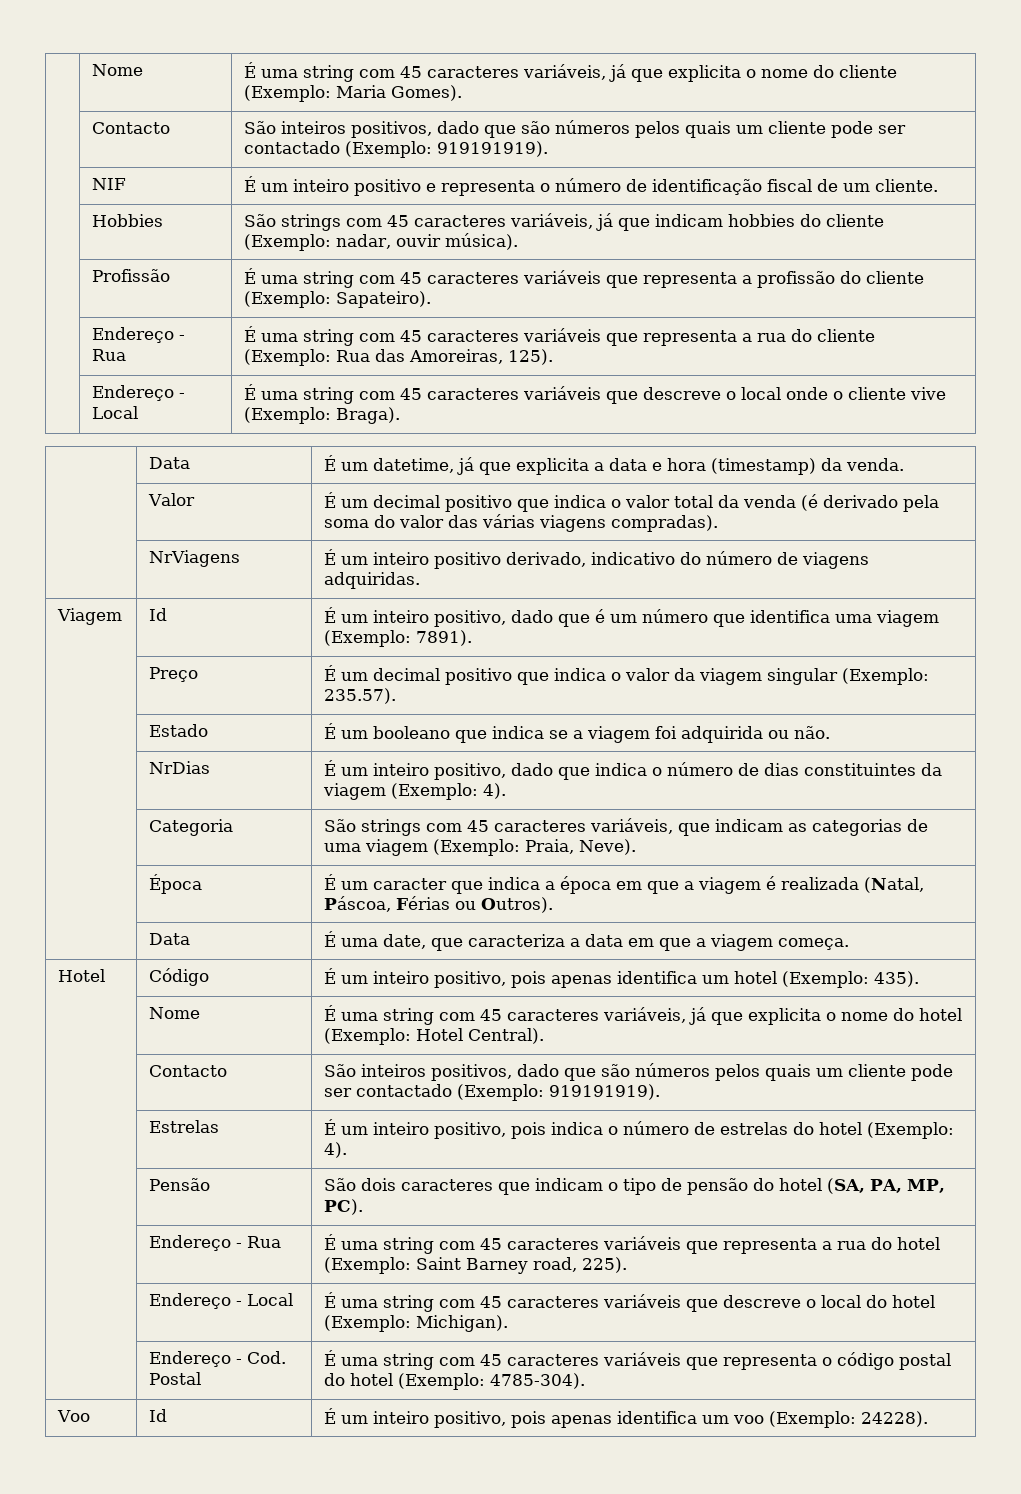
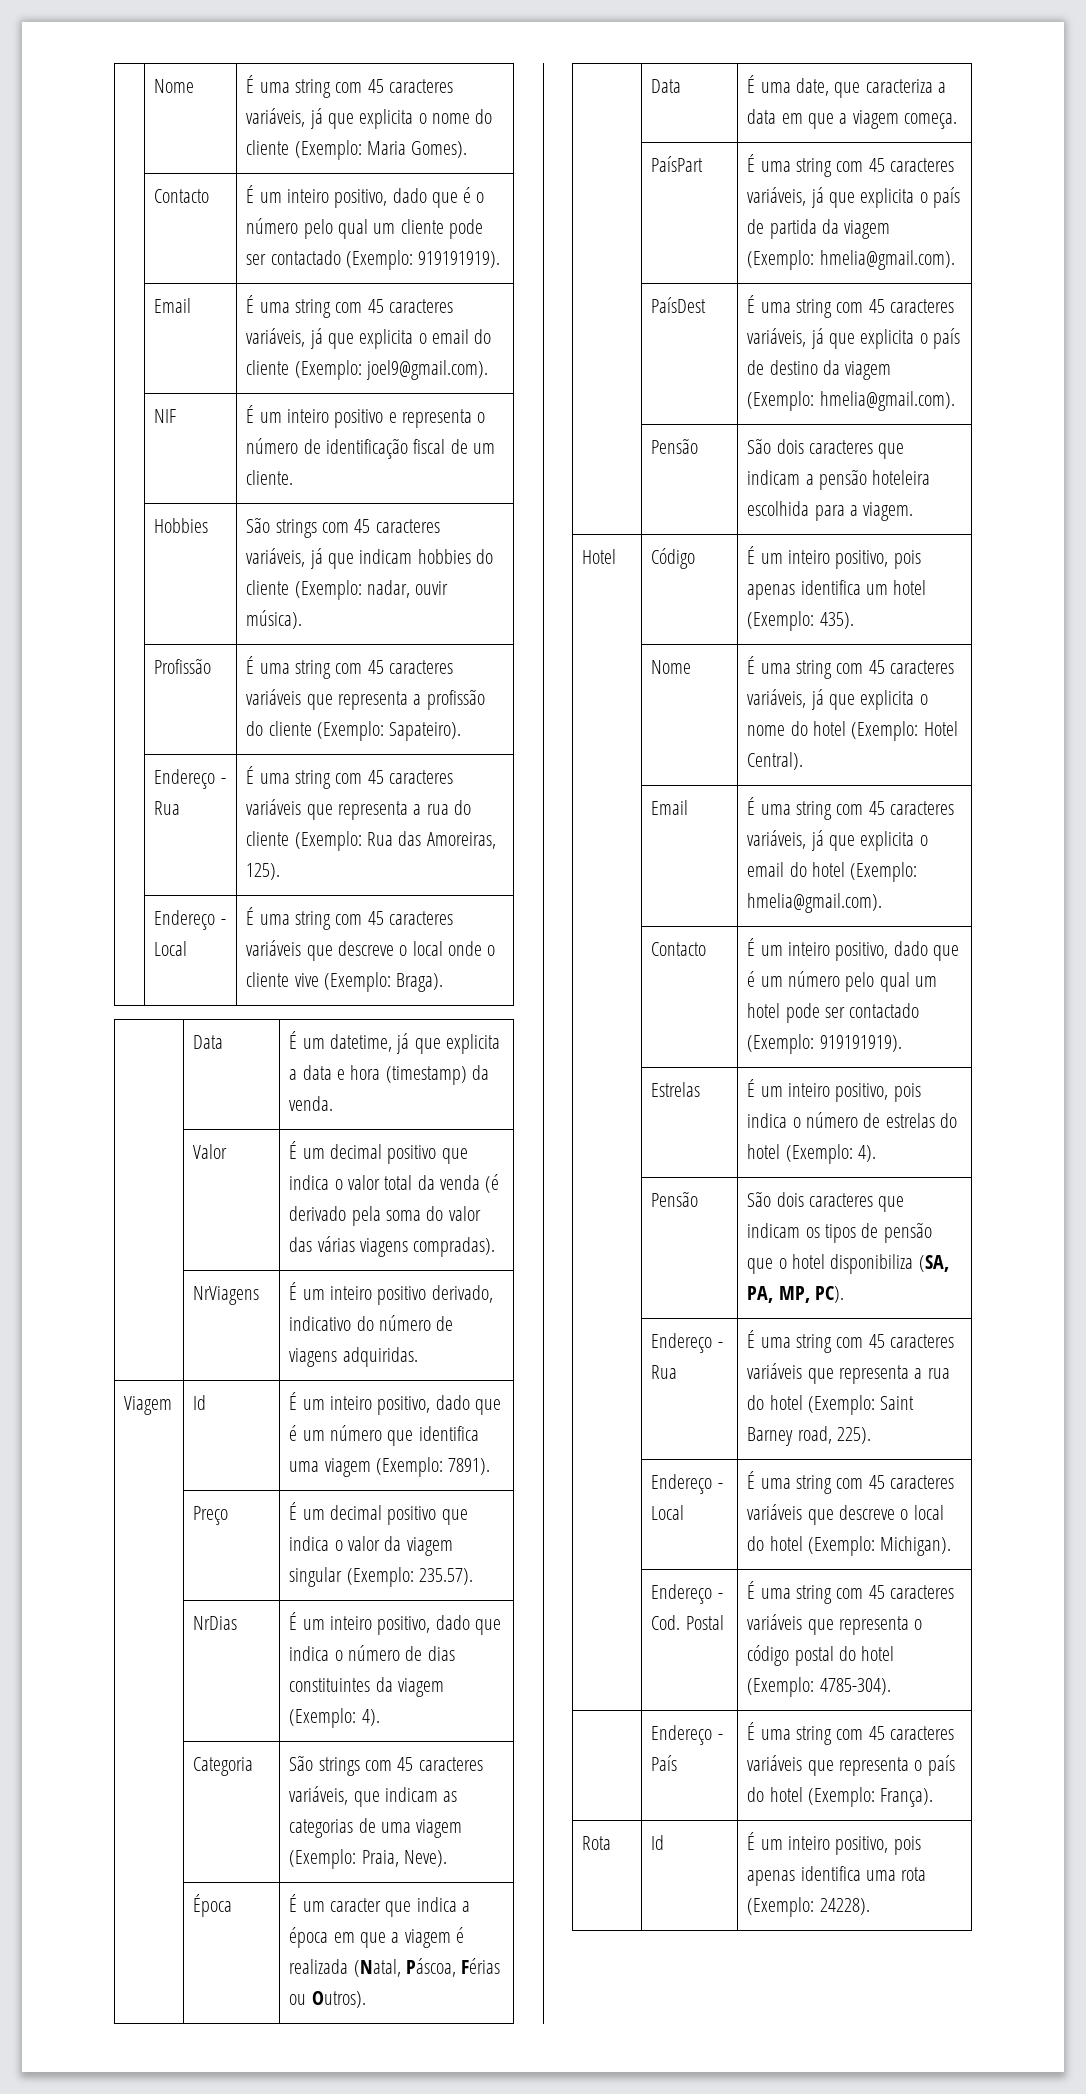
[244,120,907,138] [244,141,549,158] São inteiros positivos, dado que são números pelos quais um cliente pode ser contactado (Exemplo: 919191919). -> [246,185,485,208] [246,218,483,239] [246,250,501,270] [154,298,192,313] [246,295,453,318] [246,328,492,349] [246,360,488,380] É um inteiro positivo, dado que é o número pelo qual um cliente pode ser contactado (Exemplo: 919191919). // | Email | É uma string com 45 caracteres variáveis, já que explicita o email do cliente (Exemplo: joel9@gmail.com).
[149,724,209,737] [324,723,831,743] // | Estado | É um booleano que indica se a viagem foi adquirida ou não. -> (473, 1576) none
(850, 944) none -> [651,156,704,172] [747,154,954,177] [747,187,960,208] [747,219,891,239] [747,250,955,270] [651,297,707,313] [747,295,954,318] [747,328,960,349] [747,360,892,380] [747,391,955,411] [651,438,699,454] [747,438,905,459] [747,469,931,490] [747,501,914,521] // | PaísPart | É uma string com 45 caracteres variáveis, já que explicita o país de partida da viagem (Exemplo: hmelia@gmail.com). // | PaísDest | É uma string com 45 caracteres variáveis, já que explicita o país de destino da viagem (Exemplo: hmelia@gmail.com). // | Pensão | São dois caracteres que indicam a pensão hoteleira escolhida para a viagem.
[149,1065,228,1077] [324,1063,907,1081] Contacto | São inteiros positivos, dado que são números pelos quais um cliente -> [651,800,689,815] [747,797,954,820] [747,830,928,851] [747,862,918,882] [747,893,883,913] [651,942,707,956] [747,938,959,961] [747,971,937,992] [747,1003,781,1018] Email | É uma string com 45 caracteres variáveis, já que explicita o email do hotel (Exemplo: hmelia@gmail.com). // | Contacto | É um inteiro positivo, dado que é um número pelo qual um hotel
[608,1178,823,1195] o tipo de pensão do hotel -> [805,1222,932,1243] [747,1254,914,1274] os tipos de pensão que o hotel disponibiliza
[57,1410,91,1422] Voo -> [651,1725,723,1745] [651,1755,678,1771] [747,1722,954,1745] [747,1755,955,1776] [747,1787,934,1807] [582,1836,612,1850] | Endereço - País | É uma string com 45 caracteres variáveis que representa o país do hotel (Exemplo: França). // Rota
[702,1415,765,1424] um voo -> [865,1867,927,1881] uma rota

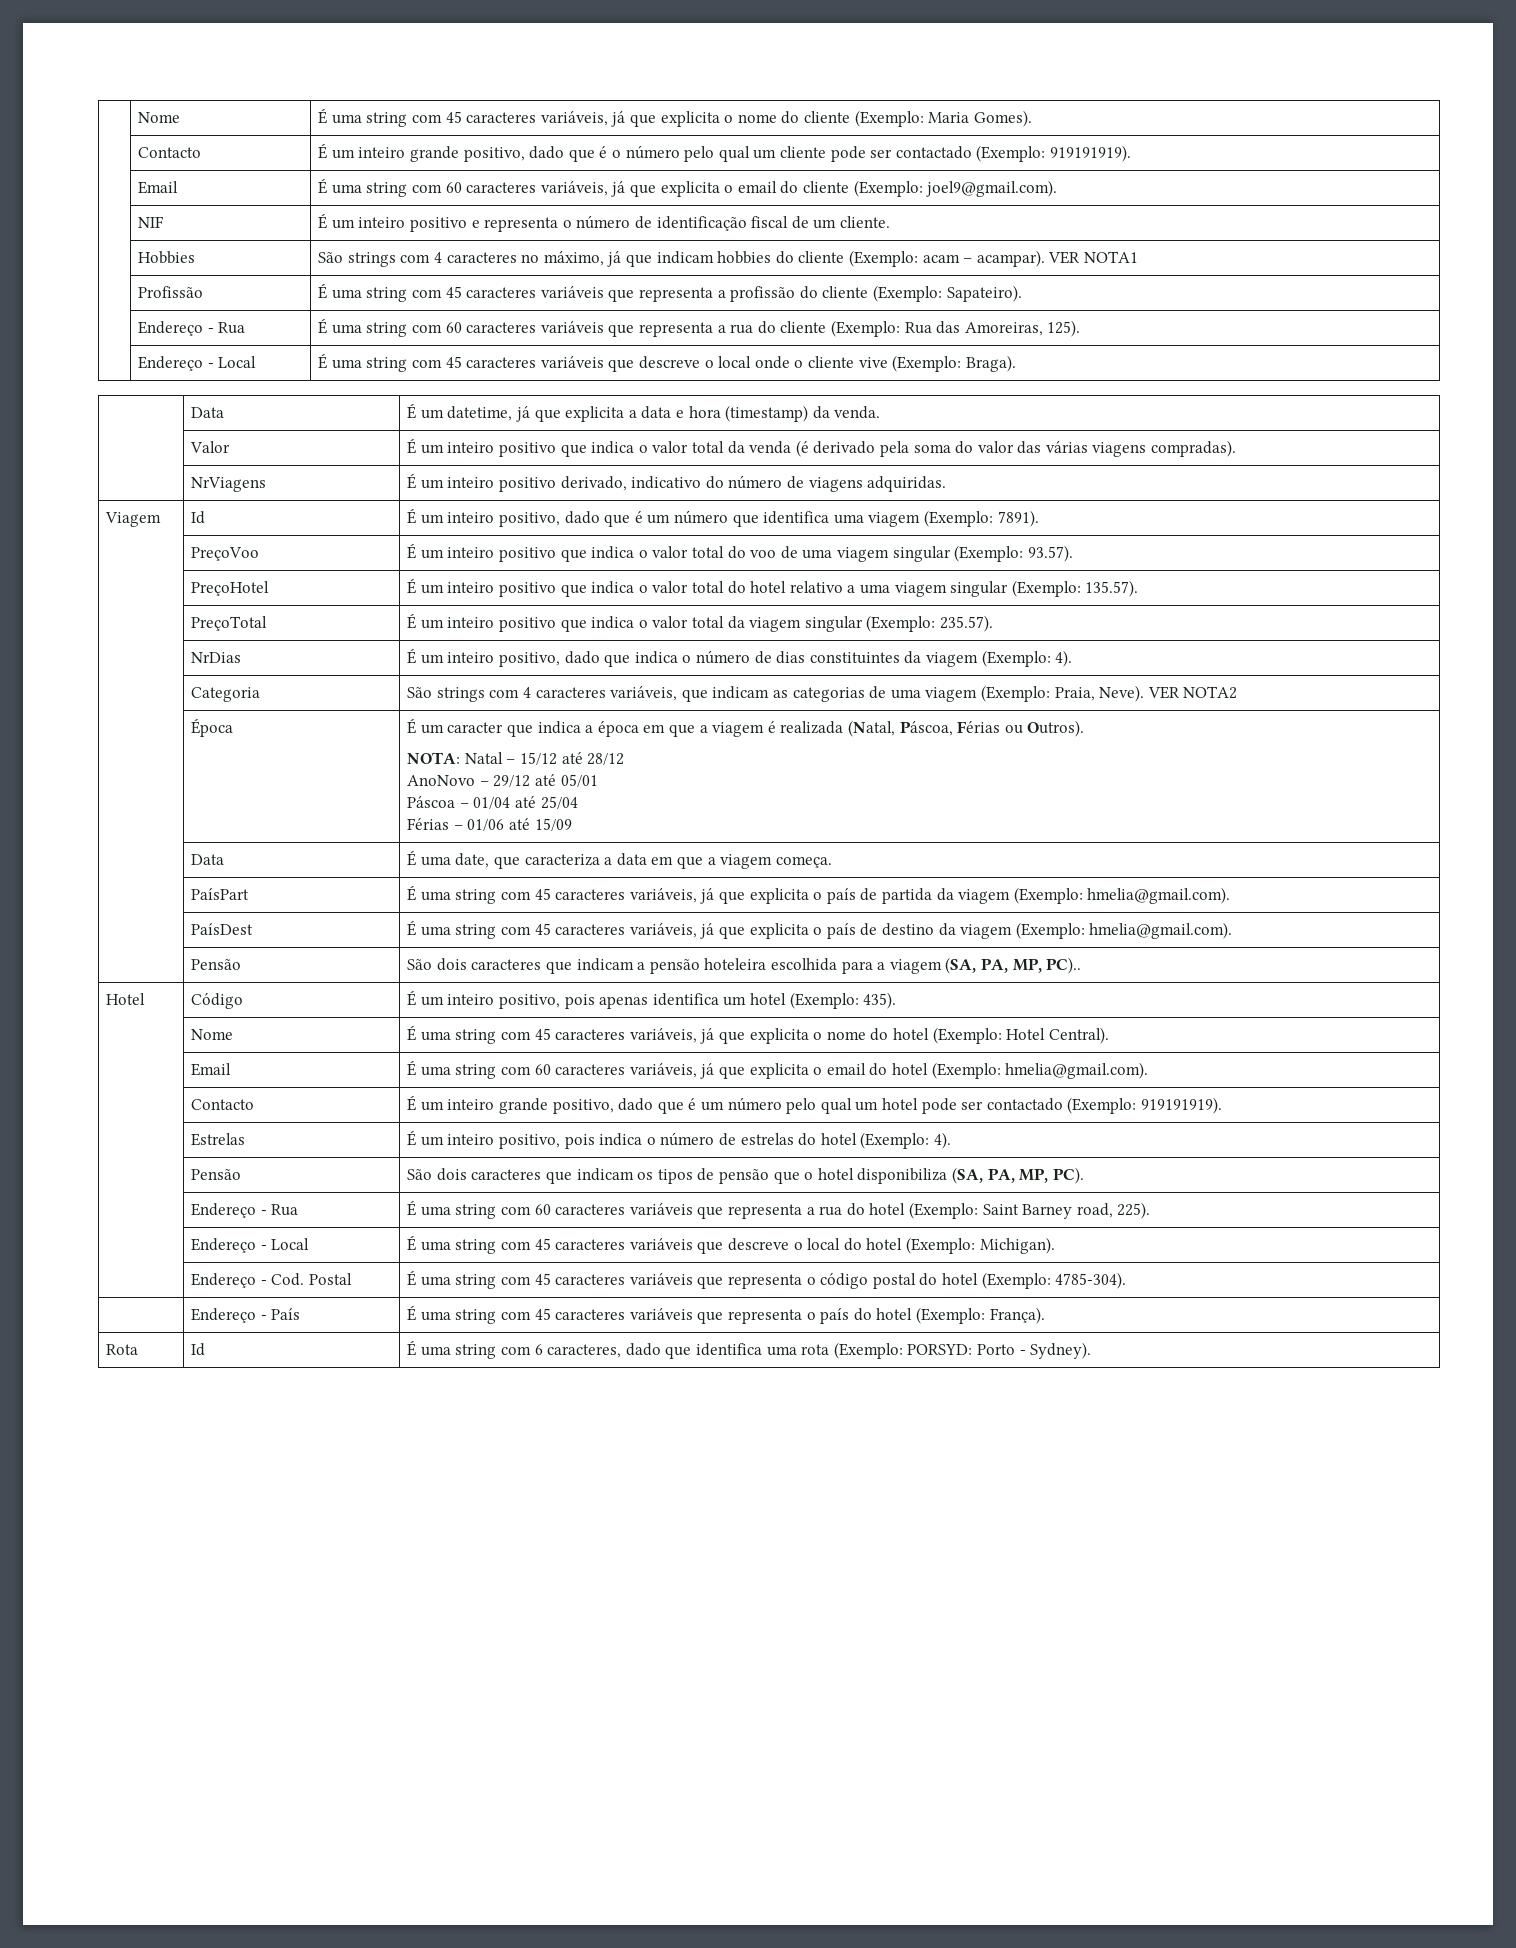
(329, 196) none -> [410,146,460,162] grande
[367,299,384,313] 45 -> [445,182,462,193] 60
[354,519,440,533] [246,548,306,567] 45 caracteres variáveis, -> [434,251,604,266] 4 caracteres no máximo,
[366,580,449,598] [246,610,303,629] nadar, ouvir música). -> [922,250,1138,267] acam – acampar). VER NOTA1
[367,770,384,784] 45 -> [445,322,462,333] 60
[329,1144,382,1159] decimal -> [447,442,495,453] inteiro
[193,1506,229,1525] [289,1502,468,1525] [289,1536,380,1551] Preço | É um decimal positivo que indica o valor -> [191,547,260,561] [407,543,1073,562] [191,581,270,596] [407,578,1139,597] [191,616,268,631] [407,613,724,632] PreçoVoo | É um inteiro positivo que indica o valor total do voo de uma viagem singular (Exemplo: 93.57). // | PreçoHotel | É um inteiro positivo que indica o valor total do hotel relativo a uma viagem singular (Exemplo: 135.57). // | PreçoTotal | É um inteiro positivo que indica o valor total
[397,1757,414,1771] 45 -> [523,687,532,698] 4
(447, 1858) none -> [1147,686,1238,699] VER NOTA2
(366, 1999) none -> [407,752,625,765] [407,774,598,787] [407,796,578,809] [407,818,572,831] // NOTA: Natal – 15/12 até 28/12 // AnoNovo – 29/12 até 05/01 // Páscoa – 01/04 até 25/04 // Férias – 01/06 até 15/09
[863,502,914,521] viagem. -> [889,957,1082,974] viagem (SA, PA, MP, PC)..
[868,801,885,815] 45 -> [534,1064,551,1075] 60
(830, 949) none -> [499,1098,549,1114] grande
[868,1334,885,1348] 45 -> [534,1204,551,1215] 60
[760,1836,921,1855] [747,1866,927,1886] [747,1897,870,1917] um inteiro positivo, pois apenas identifica uma rota (Exemplo: 24228). -> [420,1342,1092,1359] uma string com 6 caracteres, dado que identifica uma rota (Exemplo: PORSYD: Porto - Sydney).

